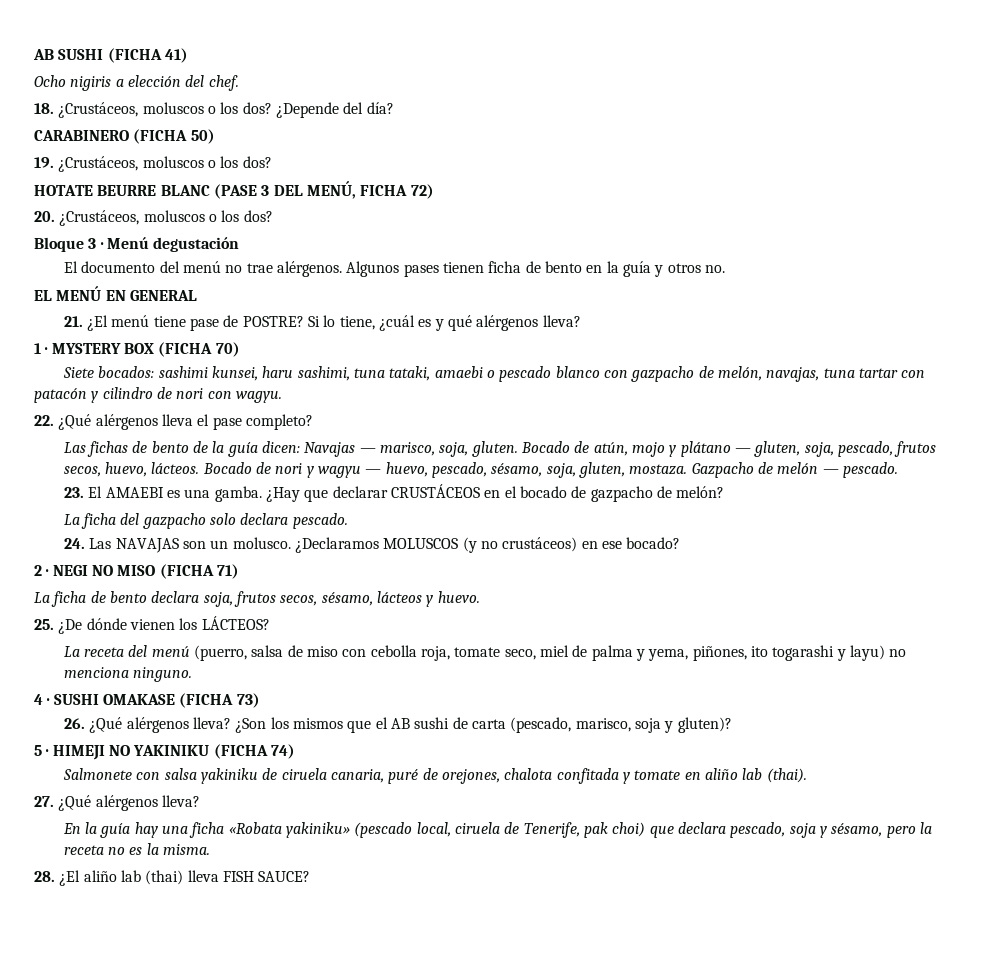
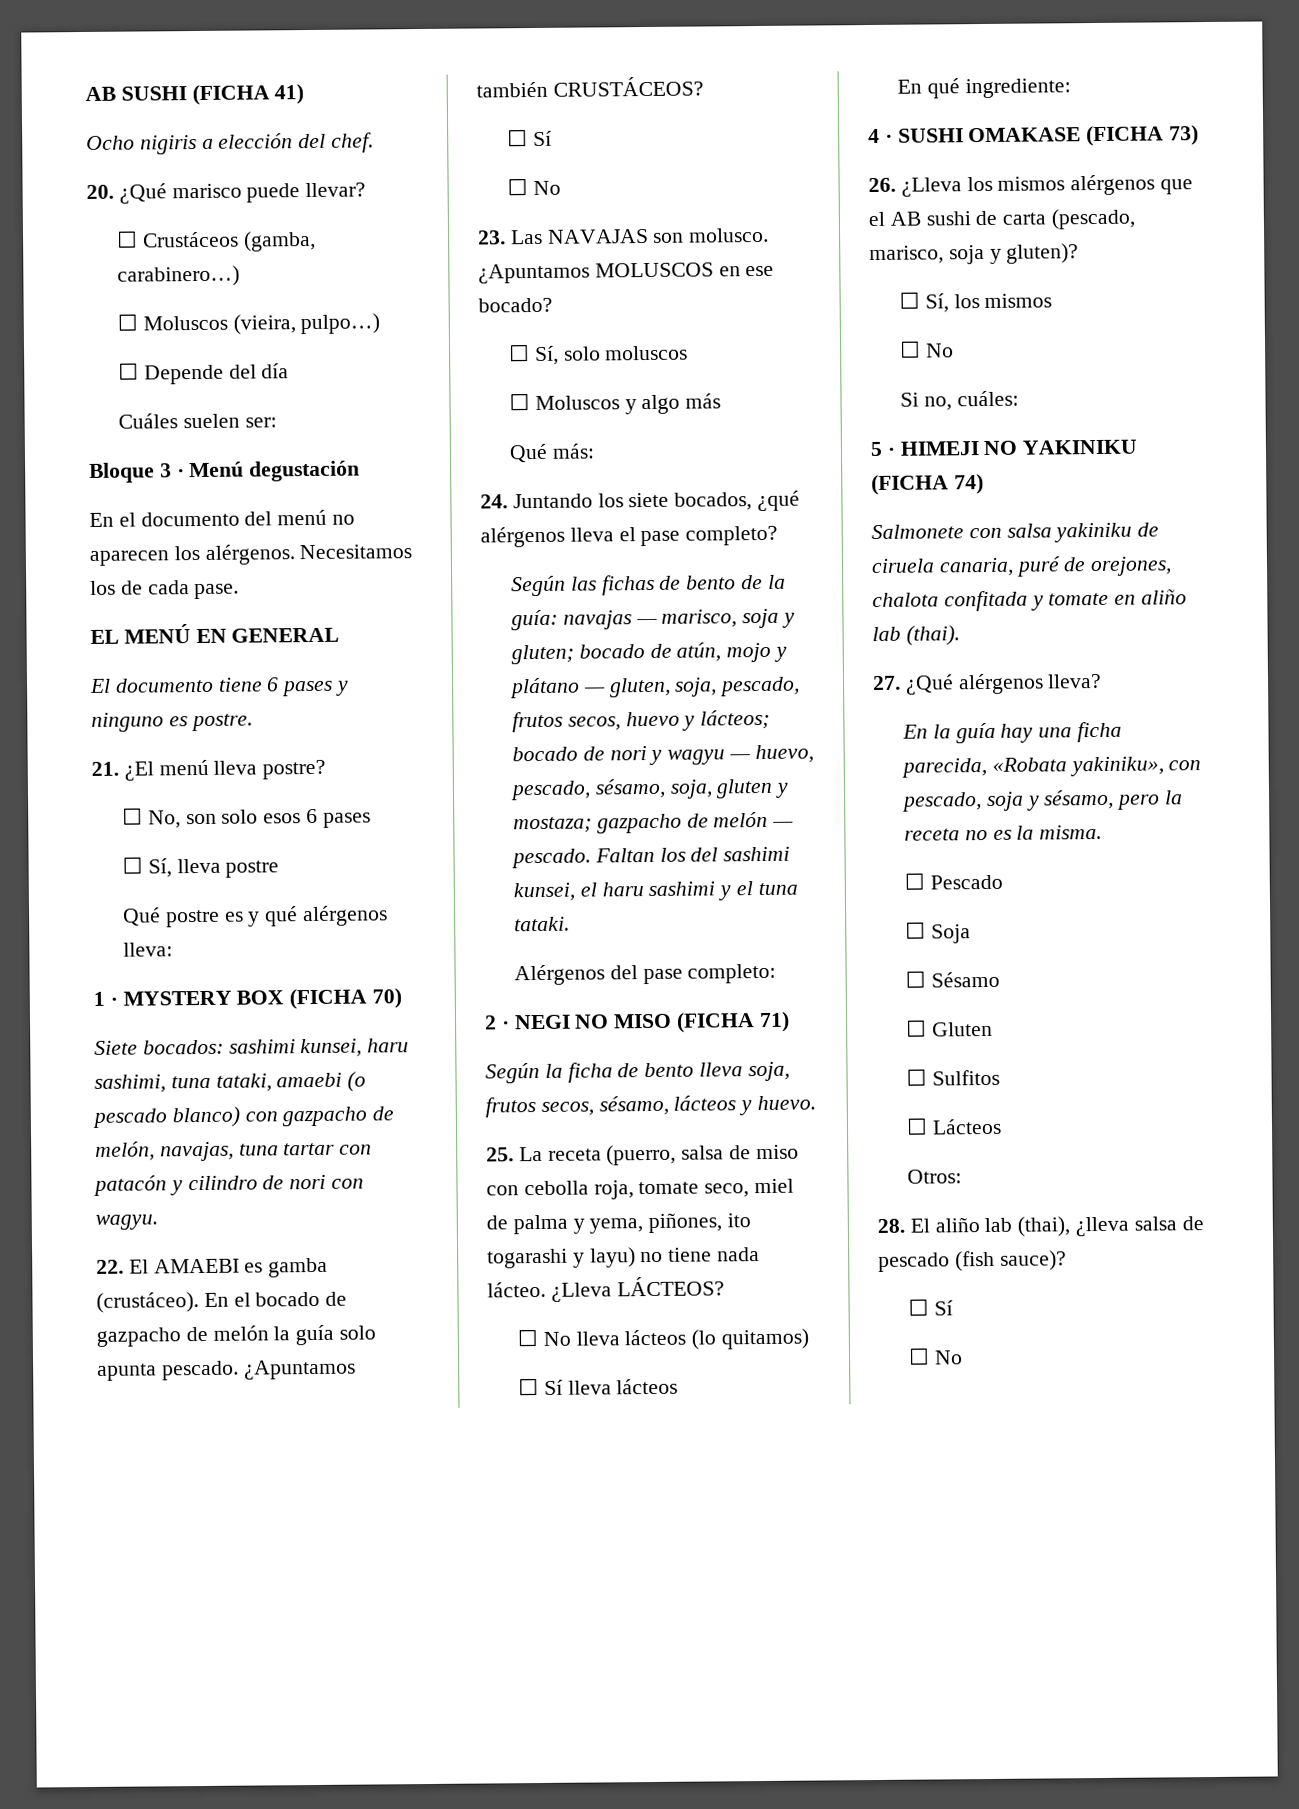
[34,102,394,118] [34,129,215,144] [34,156,272,172] [34,181,434,199] [34,210,273,226] 18. ¿Crustáceos, moluscos o los dos? ¿Depende del día? // CARABINERO (FICHA 50) // 19. ¿Crustáceos, moluscos o los dos? // HOTATE BEURRE BLANC (PASE 3 DEL MENÚ, FICHA 72) // 20. ¿Crustáceos, moluscos o los dos? -> [86,182,367,204] [116,230,316,252] [117,265,241,287] [117,313,381,335] [118,362,290,385] [118,413,277,429] 20. ¿Qué marisco puede llevar? // ☐ Crustáceos (gamba, carabinero…) // ☐ Moluscos (vieira, pulpo…) // ☐ Depende del día // Cuáles suelen ser:
[64,261,79,273] El -> [89,512,136,527] En el
[246,261,725,277] [34,286,197,301] [63,315,415,331] trae alérgenos. Algunos pases tienen ficha de bento en la guía y otros no. // EL MENÚ EN GENERAL // 21. ¿El menú tiene pase de POSTRE? Si lo tiene, ¿cuál -> [89,544,413,566] [90,580,240,600] [90,624,340,644] [89,677,350,697] [91,712,253,732] [91,759,327,781] [122,807,371,829] [122,856,280,878] [123,907,220,928] aparecen los alérgenos. Necesitamos los de cada pase. // EL MENÚ EN GENERAL // El documento tiene 6 pases y ninguno es postre. // 21. ¿El menú lleva postre? // ☐ No, son solo esos 6 pases // ☐ Sí, lleva postre // Qué postre
[542,315,581,327] lleva? -> [123,942,174,957] lleva:
[487,366,600,382] o pescado blanco -> [347,1071,367,1092] [92,1106,240,1128] (o pescado blanco)
[58,414,92,430] ¿Qué -> [128,1257,329,1278] [96,1291,348,1313] [96,1324,377,1347] [97,1359,356,1381] [476,76,704,98] [507,129,552,147] [507,178,561,196] [477,227,770,245] [478,262,775,284] [478,297,553,313] [509,344,689,366] [509,393,722,415] [509,443,595,463] [480,490,801,512] El AMAEBI es gamba (crustáceo). En el bocado de gazpacho de melón la guía solo apunta pescado. ¿Apuntamos también CRUSTÁCEOS? // ☐ Sí // ☐ No // 23. Las NAVAJAS son molusco. ¿Apuntamos MOLUSCOS en ese bocado? // ☐ Sí, solo moluscos // ☐ Moluscos y algo más // Qué más: // 24. Juntando los siete bocados, ¿qué
[63,442,86,453] Las -> [511,575,597,597] Según las
[227,441,570,457] guía dicen: Navajas — marisco, soja, gluten. Bocado -> [511,608,796,631] [511,644,645,665] guía: navajas — marisco, soja y gluten; bocado
[105,462,252,477] huevo, lácteos. Bocado -> [625,709,771,731] [512,746,579,762] huevo y lácteos; bocado
[578,462,754,478] gluten, mostaza. Gazpacho -> [716,778,790,799] [513,813,682,834] gluten y mostaza; gazpacho
[64,484,725,502] [63,513,348,529] [64,537,681,553] // 23. El AMAEBI es una gamba. ¿Hay que declarar CRUSTÁCEOS en el bocado de gazpacho de melón? // La ficha del gazpacho solo declara pescado. // 24. Las NAVAJAS son un molusco. ¿Declaramos MOLUSCOS (y no crustáceos) en ese bocado? -> [594,846,791,863] [513,881,798,902] [514,916,571,932] [514,963,777,986] Faltan los del sashimi kunsei, el haru sashimi y el tuna tataki. // Alérgenos del pase completo:
[34,591,200,607] La ficha de bento declara -> [485,1062,744,1084] Según la ficha de bento lleva
[58,616,270,634] [63,645,190,657] ¿De dónde vienen los LÁCTEOS? // La receta del menú -> [518,1146,602,1162] La receta
[63,667,193,682] menciona ninguno. -> [668,1247,761,1262] [487,1276,725,1302] [517,1328,810,1350] [518,1378,679,1396] [897,78,1071,99] tiene nada lácteo. ¿Lleva LÁCTEOS? // ☐ No lleva lácteos (lo quitamos) // ☐ Sí lleva lácteos // En qué ingrediente:
[89,717,344,733] ¿Qué alérgenos lleva? ¿Son los mismos -> [900,174,1156,197] ¿Lleva los mismos alérgenos
(732, 725) none -> [899,291,1053,313] [899,340,954,358] [900,390,1019,411] // ☐ Sí, los mismos // ☐ No // Si no, cuáles:
[228,822,726,838] «Robata yakiniku» (pescado local, ciruela de Tenerife, pak choi) que declara -> [901,756,1202,778] parecida, «Robata yakiniku», con
(211, 849) none -> [904,872,1003,890] [905,921,971,944] [905,970,1000,988] [906,1019,993,1037] [906,1068,1000,1086] [906,1117,1002,1135] [907,1169,963,1184] // ☐ Pescado // ☐ Soja // ☐ Sésamo // ☐ Gluten // ☐ Sulfitos // ☐ Lácteos // Otros:
[59,870,311,886] ¿El aliño lab (thai) lleva FISH SAUCE? -> [909,1216,1204,1237] [878,1250,1067,1272] [908,1298,953,1316] [908,1347,963,1365] El aliño lab (thai), ¿lleva salsa de pescado (fish sauce)? // ☐ Sí // ☐ No

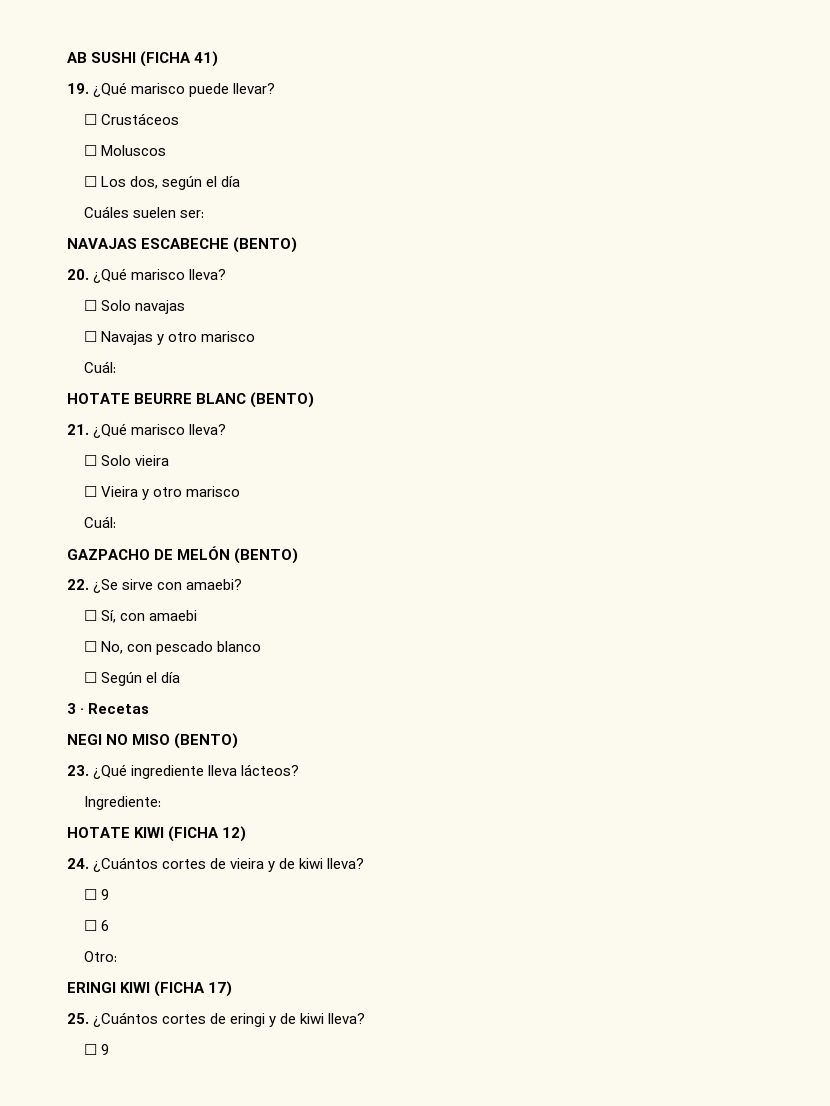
[86,132,375,155] [86,184,114,199] Ocho nigiris a elección del chef. // 20. -> [67,83,89,94] 19.
[242,230,316,252] [117,265,241,287] [117,313,381,335] [118,362,257,385] (gamba, carabinero…) // ☐ Moluscos (vieira, pulpo…) // ☐ Depende del -> [84,145,167,156] [84,176,218,190] // ☐ Moluscos // ☐ Los dos, según el
[89,460,361,483] [89,509,356,527] [89,544,413,566] [90,580,240,600] [90,624,340,644] [89,677,350,697] [91,712,253,732] [91,759,327,781] [122,807,371,829] [122,856,280,878] [123,905,389,928] [123,942,174,957] [93,988,403,1010] [94,1038,410,1058] [94,1071,367,1093] [92,1106,395,1128] [95,1141,373,1162] [93,1174,365,1196] [95,1214,158,1230] [96,1257,329,1278] [96,1291,348,1313] [96,1324,377,1347] [97,1359,356,1381] [476,76,704,98] [507,129,552,147] [507,178,561,196] [477,227,770,245] [478,262,775,284] [478,297,553,313] [509,344,689,366] [509,393,722,415] [509,443,595,463] [480,490,801,512] [480,525,779,548] [511,574,786,597] [511,608,796,631] [511,642,788,665] [509,676,801,699] [512,709,771,733] [512,744,814,765] [510,778,790,801] [513,811,795,834] [511,846,791,869] [513,881,798,902] [514,916,571,932] [514,963,777,986] [484,1011,790,1033] [485,1061,790,1084] [485,1095,817,1118] [486,1144,799,1166] [486,1178,795,1200] [486,1212,752,1235] [487,1247,761,1269] [487,1276,725,1302] [517,1328,810,1350] [518,1378,679,1396] [897,78,1071,99] [868,125,1200,147] [868,174,1194,197] [868,208,1137,230] [869,243,1080,265] [899,291,1053,313] [899,340,954,358] [900,390,1019,411] [870,439,1139,457] [871,474,984,496] [871,522,1160,543] [871,556,1173,577] [872,589,1188,612] [872,625,960,646] [872,673,1103,695] [902,721,1123,744] [901,756,1202,778] [902,789,1184,812] [904,824,1103,841] [904,872,1003,890] [905,921,971,944] [905,970,1000,988] [906,1019,993,1037] [906,1068,1000,1086] [906,1117,1002,1135] [907,1169,963,1184] [877,1216,1204,1237] [878,1250,1067,1272] [908,1298,953,1316] [908,1347,963,1365] Bloque 3 · Menú degustación // En el documento del menú no aparecen los alérgenos. Necesitamos los de cada pase. // EL MENÚ EN GENERAL // El documento tiene 6 pases y ninguno es postre. // 21. ¿El menú lleva postre? // ☐ No, son solo esos 6 pases // ☐ Sí, lleva postre // Qué postre es y qué alérgenos lleva: // 1 · MYSTERY BOX (FICHA 70) // Siete bocados: sashimi kunsei, haru sashimi, tuna tataki, amaebi (o pescado blanco) con gazpacho de melón, navajas, tuna tartar con patacón y cilindro de nori con wagyu. // 22. El AMAEBI es gamba (crustáceo). En el bocado de gazpacho de melón la guía solo apunta pescado. ¿Apuntamos también CRUSTÁCEOS? // ☐ Sí // ☐ No // 23. Las NAVAJAS son molusco. ¿Apuntamos MOLUSCOS en ese bocado? // ☐ Sí, solo moluscos // ☐ Moluscos y algo más // Qué más: // 24. Juntando los siete bocados, ¿qué alérgenos lleva el pase completo? // Según las fichas de bento de la guía: navajas — marisco, soja y gluten; bocado de atún, mojo y plátano — gluten, soja, pescado, frutos secos, huevo y lácteos; bocado de nori y wagyu — huevo, pescado, sésamo, soja, gluten y mostaza; gazpacho de melón — pescado. Faltan los del sashimi kunsei, el haru sashimi y el tuna tataki. // Alérgenos del pase completo: // 2 · NEGI NO MISO (FICHA 71) // Según la ficha de bento lleva soja, frutos secos, sésamo, lácteos y huevo. // 25. La receta (puerro, salsa de miso con cebolla roja, tomate seco, miel de palma y yema, piñones, ito togarashi y layu) no tiene nada lácteo. ¿Lleva LÁCTEOS? // ☐ No lleva lácteos (lo quitamos) // ☐ Sí lleva lácteos // En qué ingrediente: // 4 · SUSHI OMAKASE (FICHA 73) // 26. ¿Lleva los mismos alérgenos que el AB sushi de carta (pescado, marisco, soja y gluten)? // ☐ Sí, los mismos // ☐ No // Si no, cuáles: // 5 · HIMEJI NO YAKINIKU (FICHA 74) // Salmonete con salsa yakiniku de ciruela canaria, puré de orejones, chalota confitada y tomate en aliño lab (thai). // 27. ¿Qué alérgenos lleva? // En la guía hay una ficha parecida, «Robata yakiniku», con pescado, soja y sésamo, pero la receta no es la misma. // ☐ Pescado // ☐ Soja // ☐ Sésamo // ☐ Gluten // ☐ Sulfitos // ☐ Lácteos // Otros: // 28. El aliño lab (thai), ¿lleva salsa de pescado (fish sauce)? // ☐ Sí // ☐ No -> [67,237,298,253] [67,268,227,283] [84,300,186,314] [84,331,256,345] [84,361,117,373] [67,392,315,408] [67,423,227,438] [84,455,170,466] [84,486,241,500] [84,516,117,528] [67,546,299,564] [67,579,243,593] [84,610,198,623] [84,641,262,655] [84,672,181,686] [67,703,150,714] [67,733,239,749] [67,764,300,779] [84,796,162,810] [67,826,247,842] [67,857,365,872] [84,889,110,900] [84,920,110,931] [84,951,118,962] [67,981,233,997] [67,1012,366,1027] [84,1044,110,1055] NAVAJAS ESCABECHE (BENTO) // 20. ¿Qué marisco lleva? // ☐ Solo navajas // ☐ Navajas y otro marisco // Cuál: // HOTATE BEURRE BLANC (BENTO) // 21. ¿Qué marisco lleva? // ☐ Solo vieira // ☐ Vieira y otro marisco // Cuál: // GAZPACHO DE MELÓN (BENTO) // 22. ¿Se sirve con amaebi? // ☐ Sí, con amaebi // ☐ No, con pescado blanco // ☐ Según el día // 3 · Recetas // NEGI NO MISO (BENTO) // 23. ¿Qué ingrediente lleva lácteos? // Ingrediente: // HOTATE KIWI (FICHA 12) // 24. ¿Cuántos cortes de vieira y de kiwi lleva? // ☐ 9 // ☐ 6 // Otro: // ERINGI KIWI (FICHA 17) // 25. ¿Cuántos cortes de eringi y de kiwi lleva? // ☐ 9

